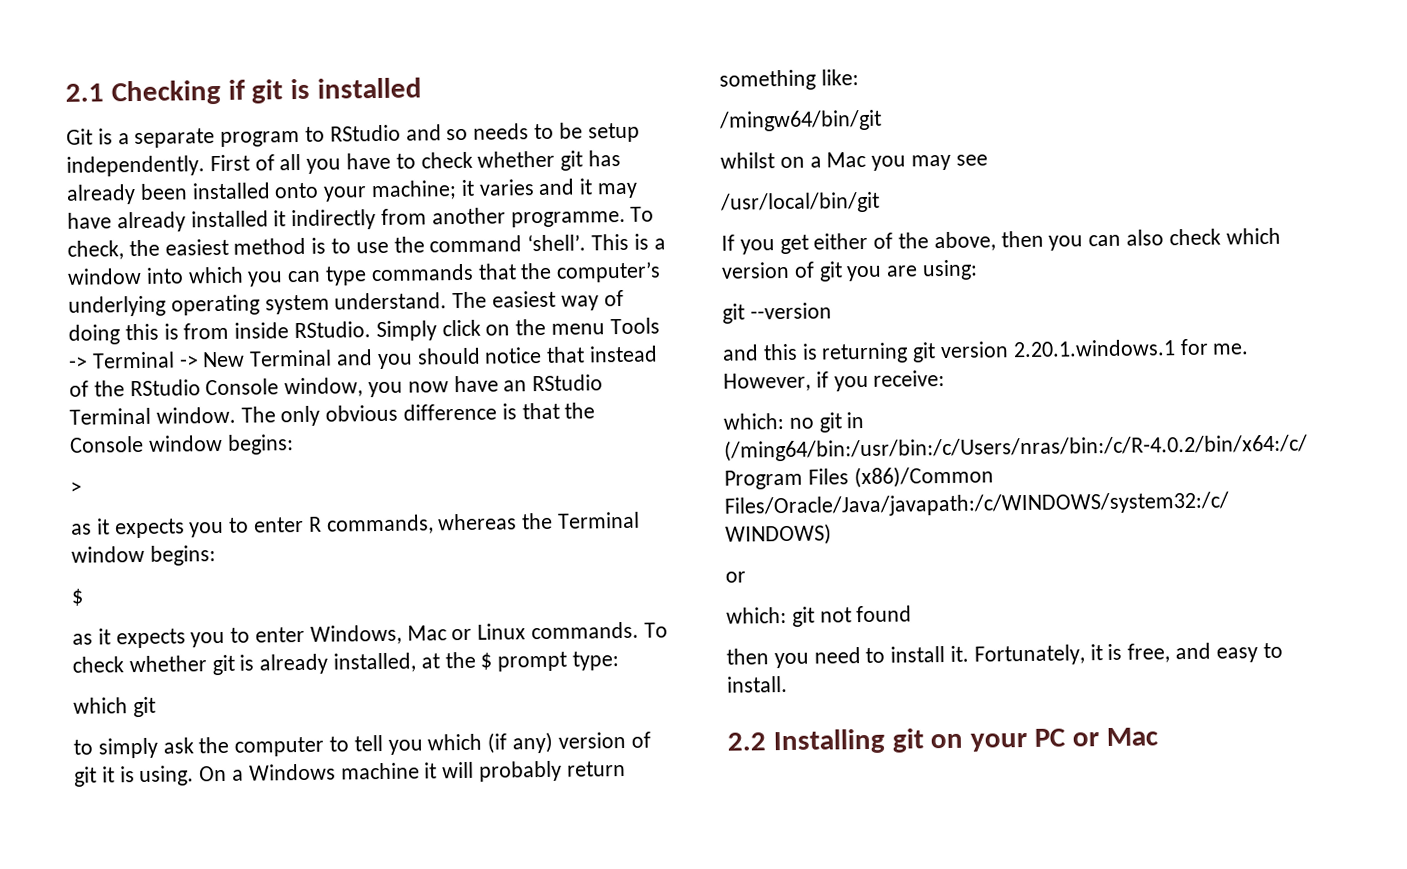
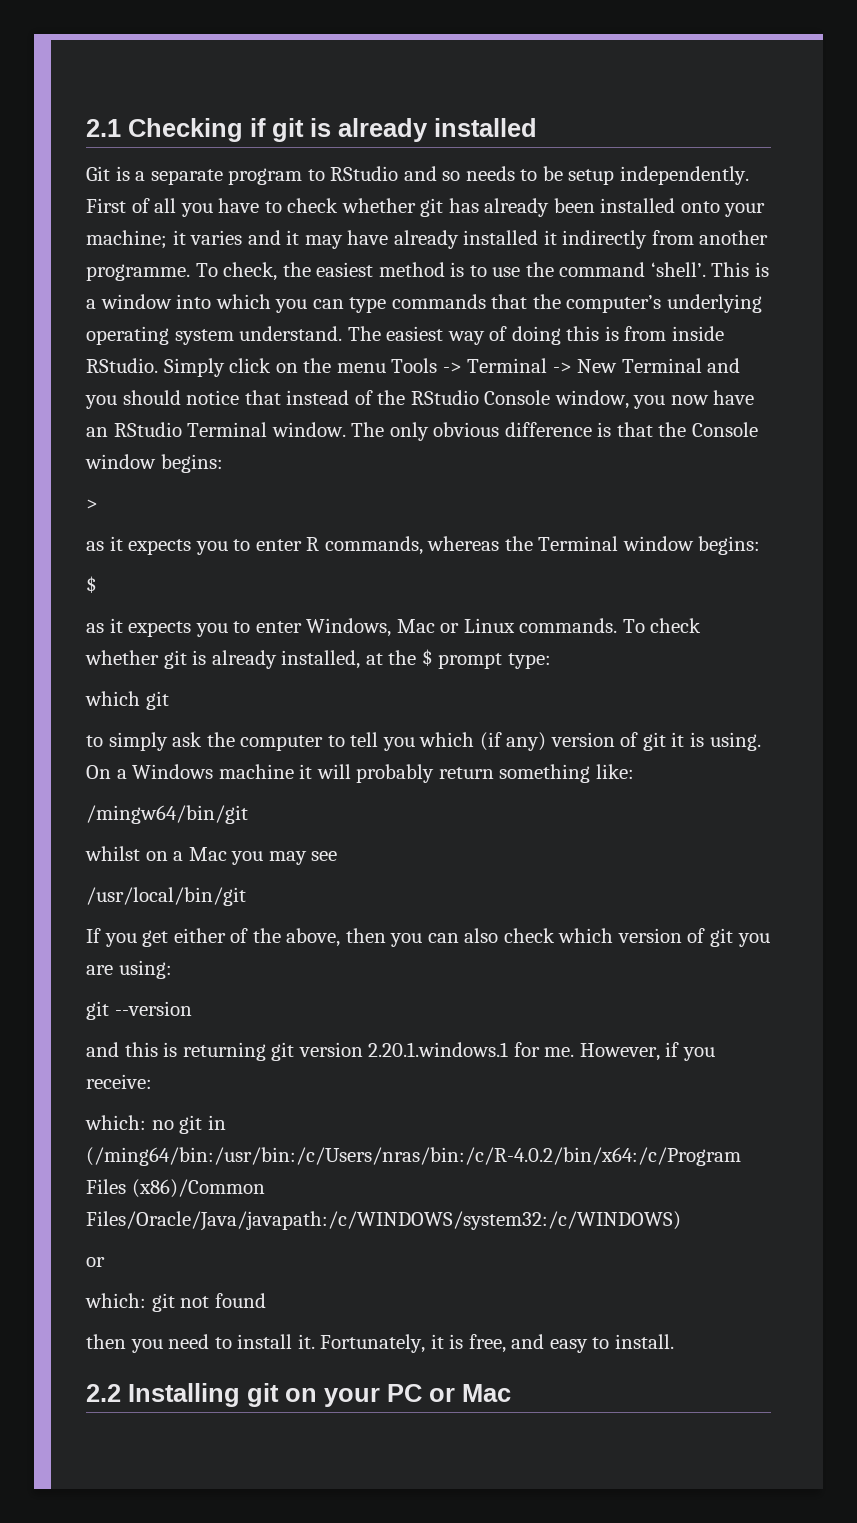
(311, 89) none -> [338,118,428,142] already

